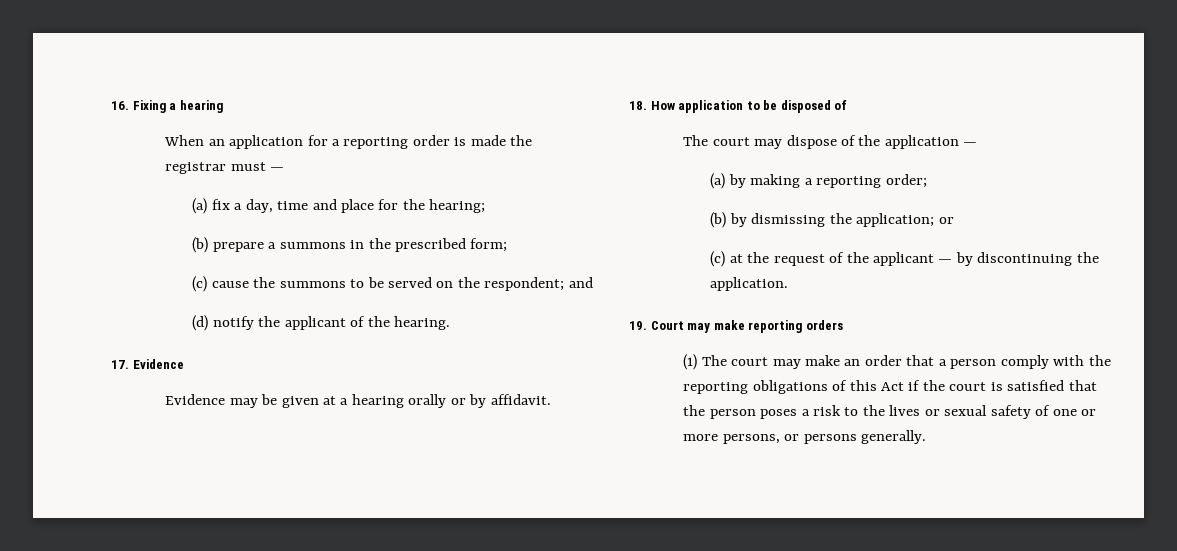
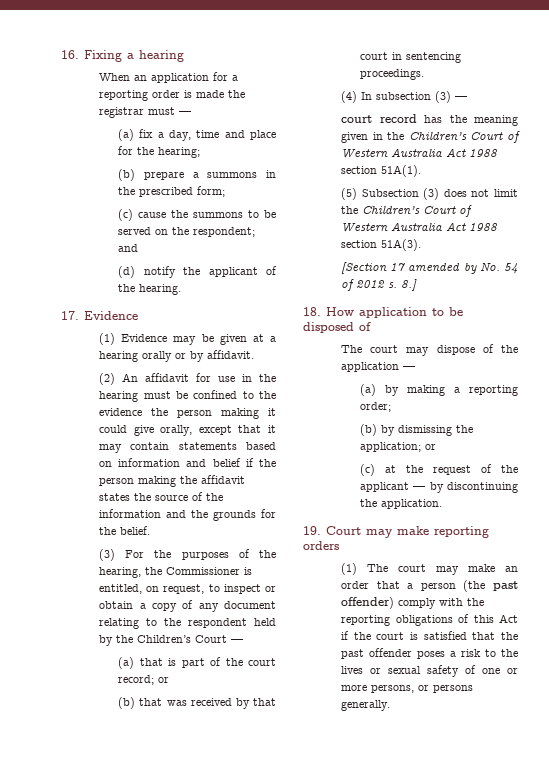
(184, 364) none -> [99,333,116,345] (1)
(551, 399) none -> [99,373,276,385] [99,390,276,402] [99,408,276,419] [99,425,276,436] [99,442,276,453] [99,458,276,467] [99,475,246,487] [99,492,224,501] [99,509,276,521] [99,526,151,535] [99,549,276,561] [99,567,253,578] [99,584,276,594] [99,600,276,612] [99,618,276,629] [99,635,244,646] [118,657,276,669] [118,675,170,685] [118,697,276,709] [360,52,462,63] [360,69,425,80] [341,91,468,103] [341,114,518,126] [341,131,520,143] [341,148,499,158] [341,165,422,177] [341,188,518,200] [341,205,473,217] [341,222,499,232] [341,239,422,251] [341,262,518,274] [341,279,418,291] // (2) An affidavit for use in the hearing must be confined to the evidence the person making it could give orally, except that it may contain statements based on information and belief if the person making the affidavit states the source of the information and the grounds for the belief. // (3) For the purposes of the hearing, the Commissioner is entitled, on request, to inspect or obtain a copy of any document relating to the respondent held by the Children’s Court — // (a) that is part of the court record; or // (b) that was received by that court in sentencing proceedings. // (4) In subsection (3) — // court record has the meaning given in the Children’s Court of Western Australia Act 1988 section 51A(1). // (5) Subsection (3) does not limit the Children’s Court of Western Australia Act 1988 section 51A(3). // [Section 17 amended by No. 54 of 2012 s. 8.]
(997, 364) none -> [463,580,518,592] [341,597,395,609] (the past offender)
[709,409,756,419] person -> [341,648,413,659] past offender

